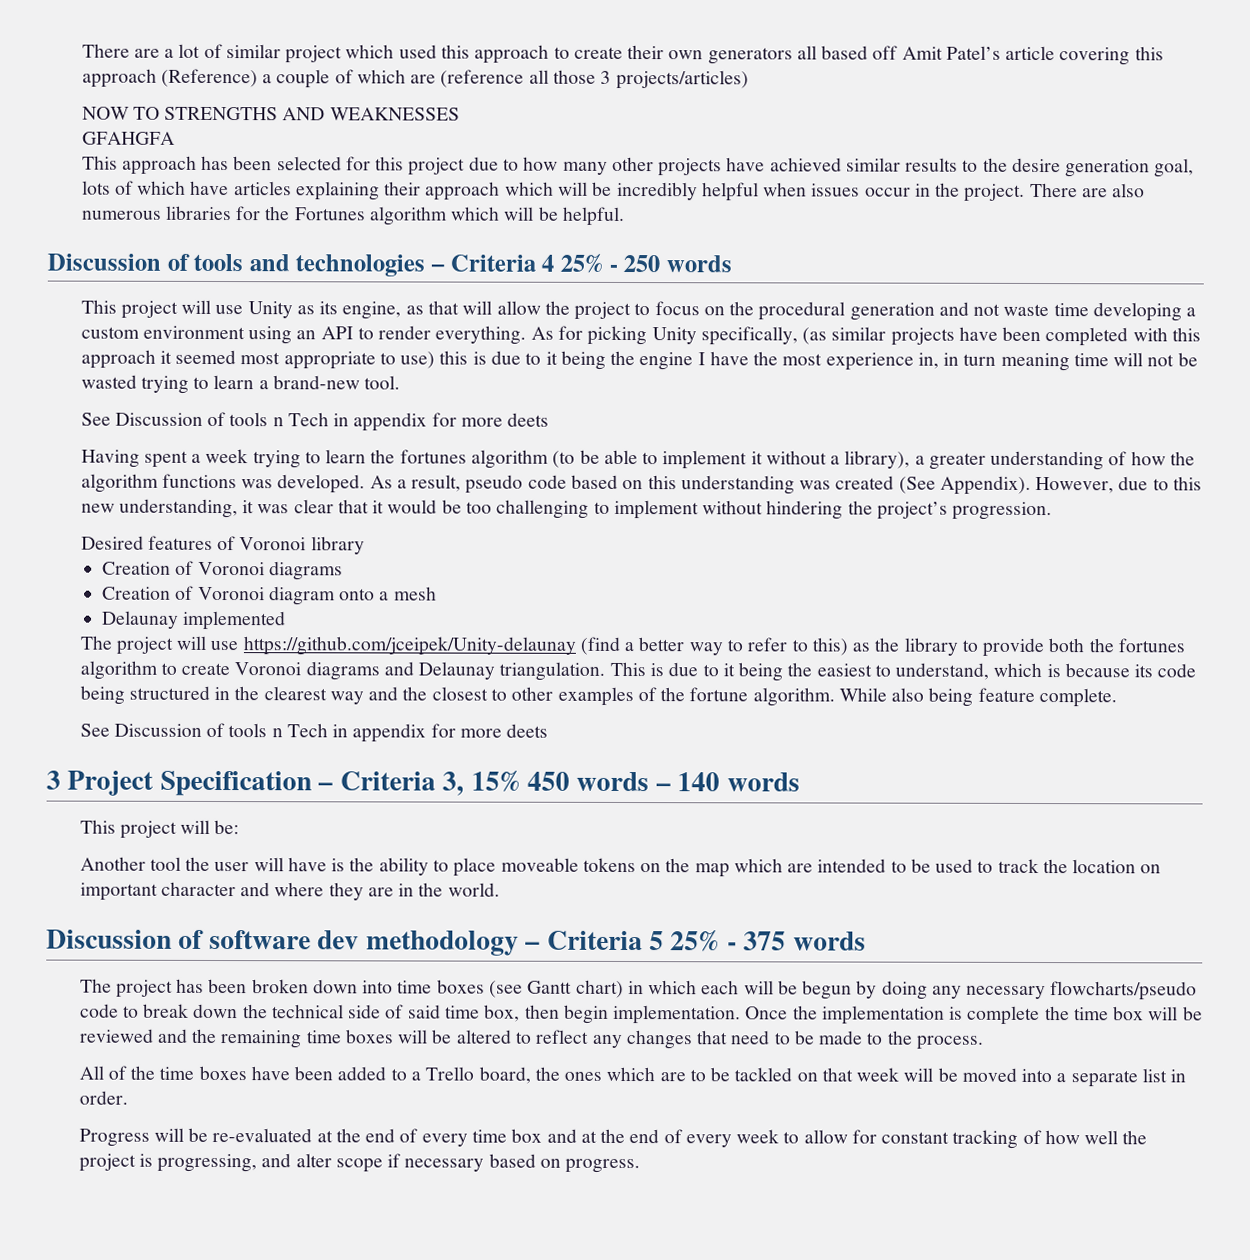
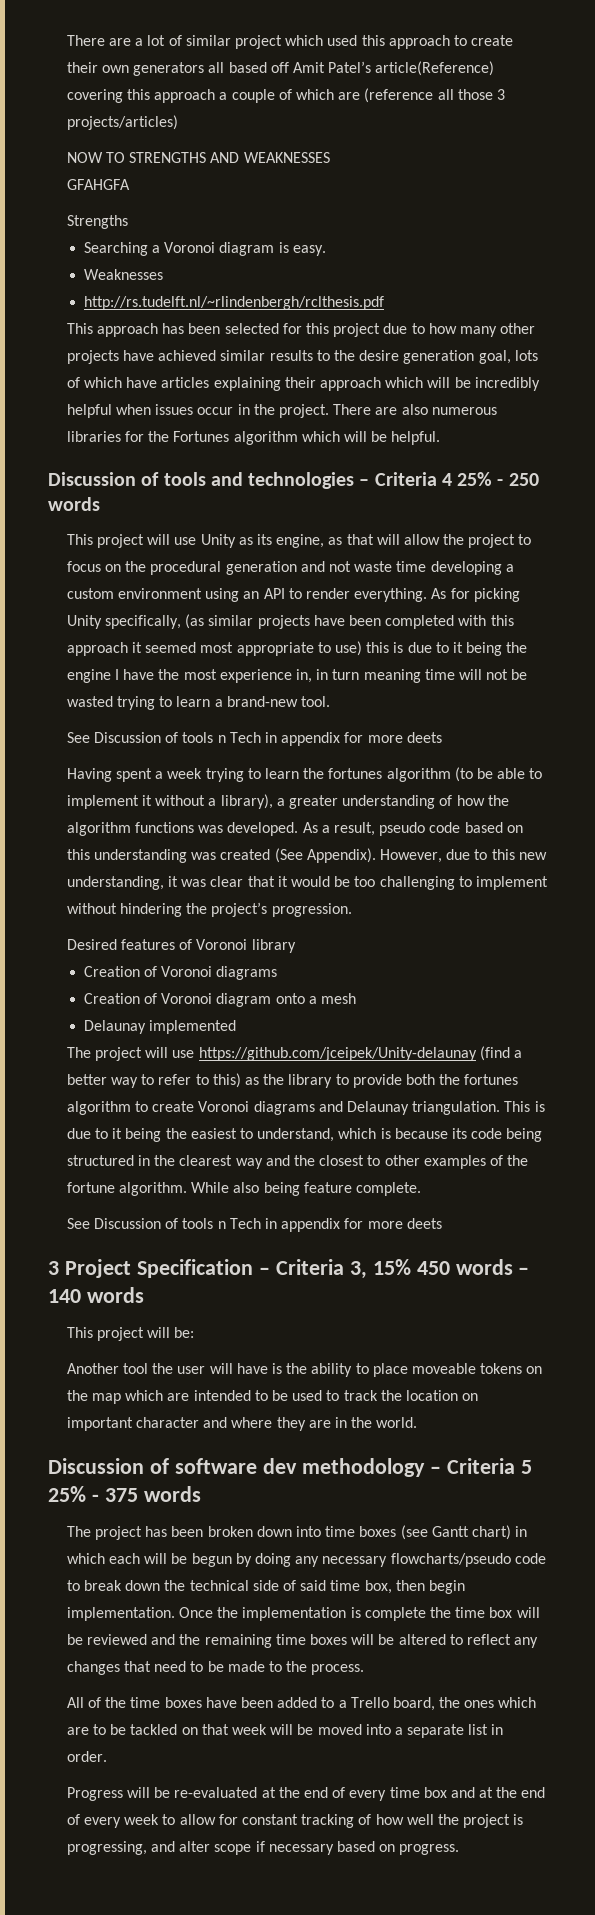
[1005,45,1056,61] article -> [375,61,495,76] article(Reference)
[160,68,258,88] (Reference) -> (216, 96) none
(175, 138) none -> [66,215,128,229] [83,242,326,256] [83,269,163,280] [83,296,384,310] // Strengths // Searching a Voronoi diagram is easy. // Weaknesses // http://rs.tudelft.nl/~rlindenbergh/rclthesis.pdf

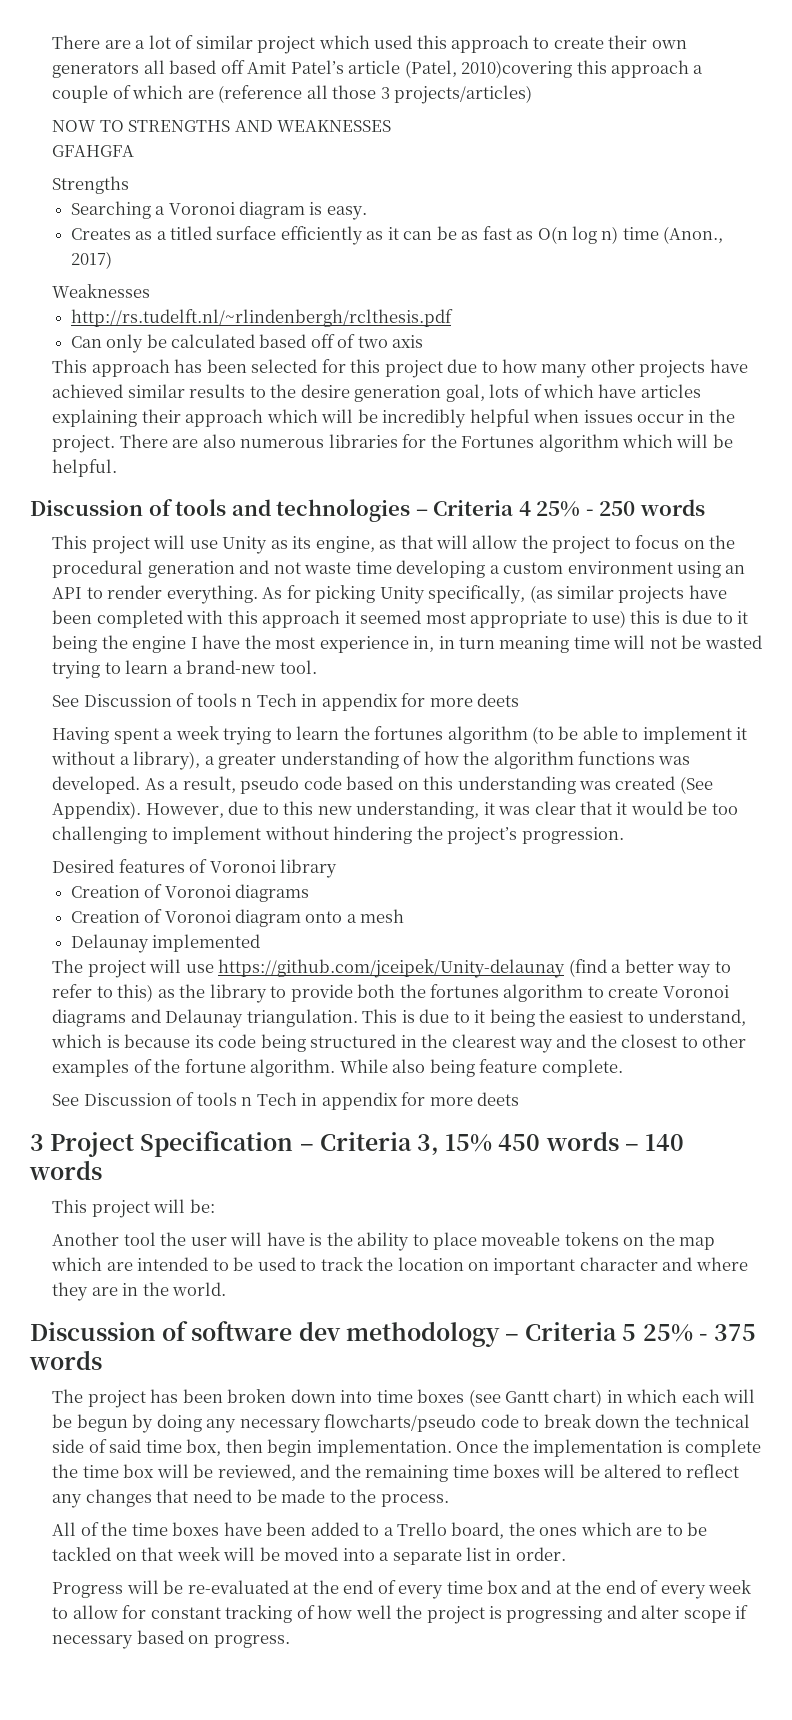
[375,61,495,76] [66,89,123,103] article(Reference) covering -> [348,60,573,78] article (Patel, 2010)covering
[83,269,163,280] [83,296,384,310] Weaknesses // http://rs.tudelft.nl/~rlindenbergh/rclthesis.pdf -> [70,226,724,245] [70,251,112,269] [52,284,151,298] [70,309,453,327] [70,334,424,353] Creates as a titled surface efficiently as it can be as fast as O(n log n) time (Anon., 2017) // Weaknesses // http://rs.tudelft.nl/~rlindenbergh/rclthesis.pdf // Can only be calculated based off of two axis
[87,1634,148,1645] reviewed -> [217,1464,296,1481] reviewed,
[66,1841,147,1855] progressing, -> [506,1606,603,1623] progressing

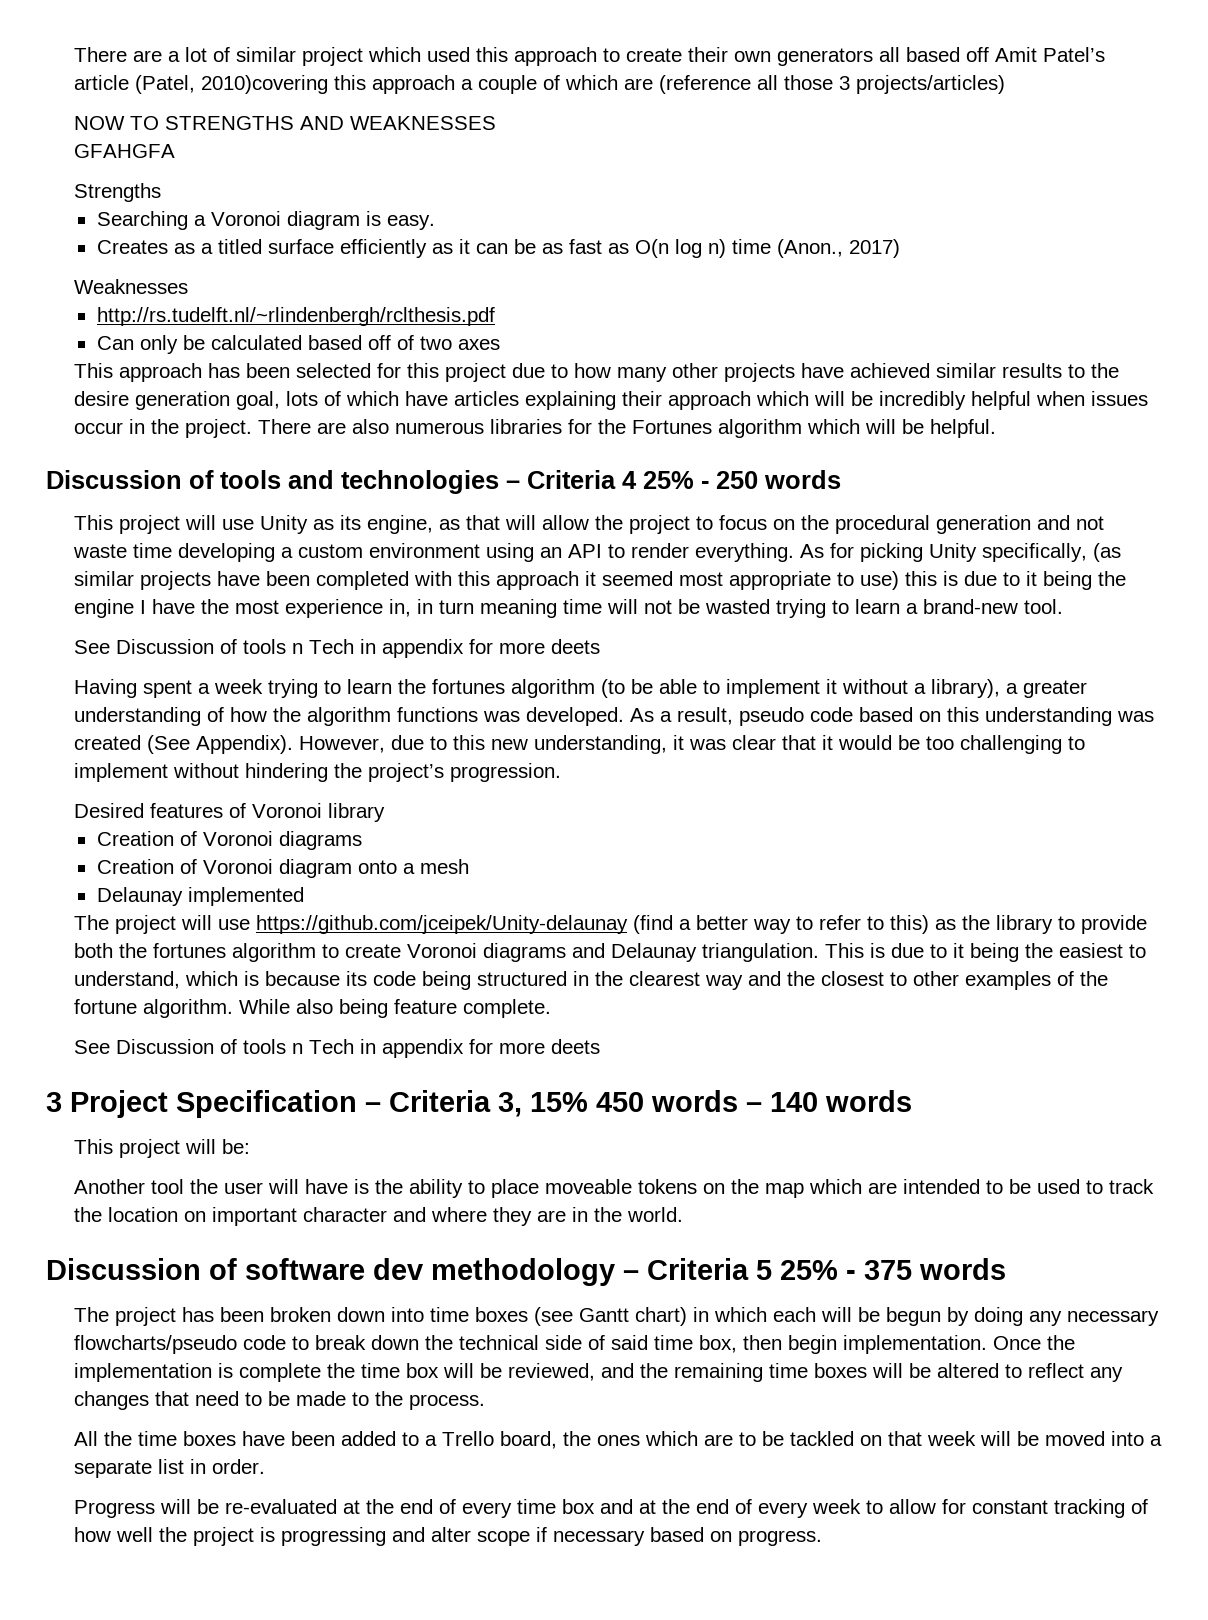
[392,335,424,348] axis -> [457,339,500,350] axes
[80,1522,99,1536] of -> (99, 1438) none

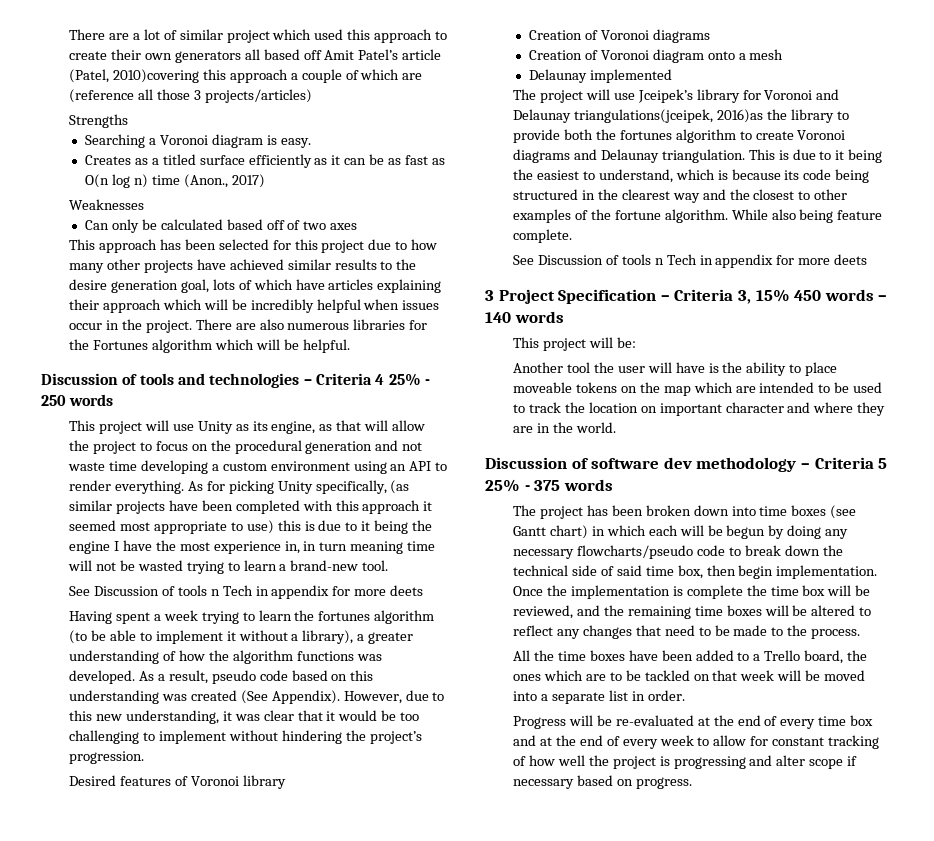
[74,116,497,130] [74,144,176,158] // NOW TO STRENGTHS AND WEAKNESSES // GFAHGFA -> (312, 96) none
[96,307,495,326] // http://rs.tudelft.nl/~rlindenbergh/rclthesis.pdf -> (145, 204) none
[256,915,957,934] https://github.com/jceipek/Unity-delaunay (find a better way to refer to this) as -> [637,89,840,103] [513,109,763,123] Jceipek’s library for Voronoi and Delaunay triangulations(jceipek, 2016)as

